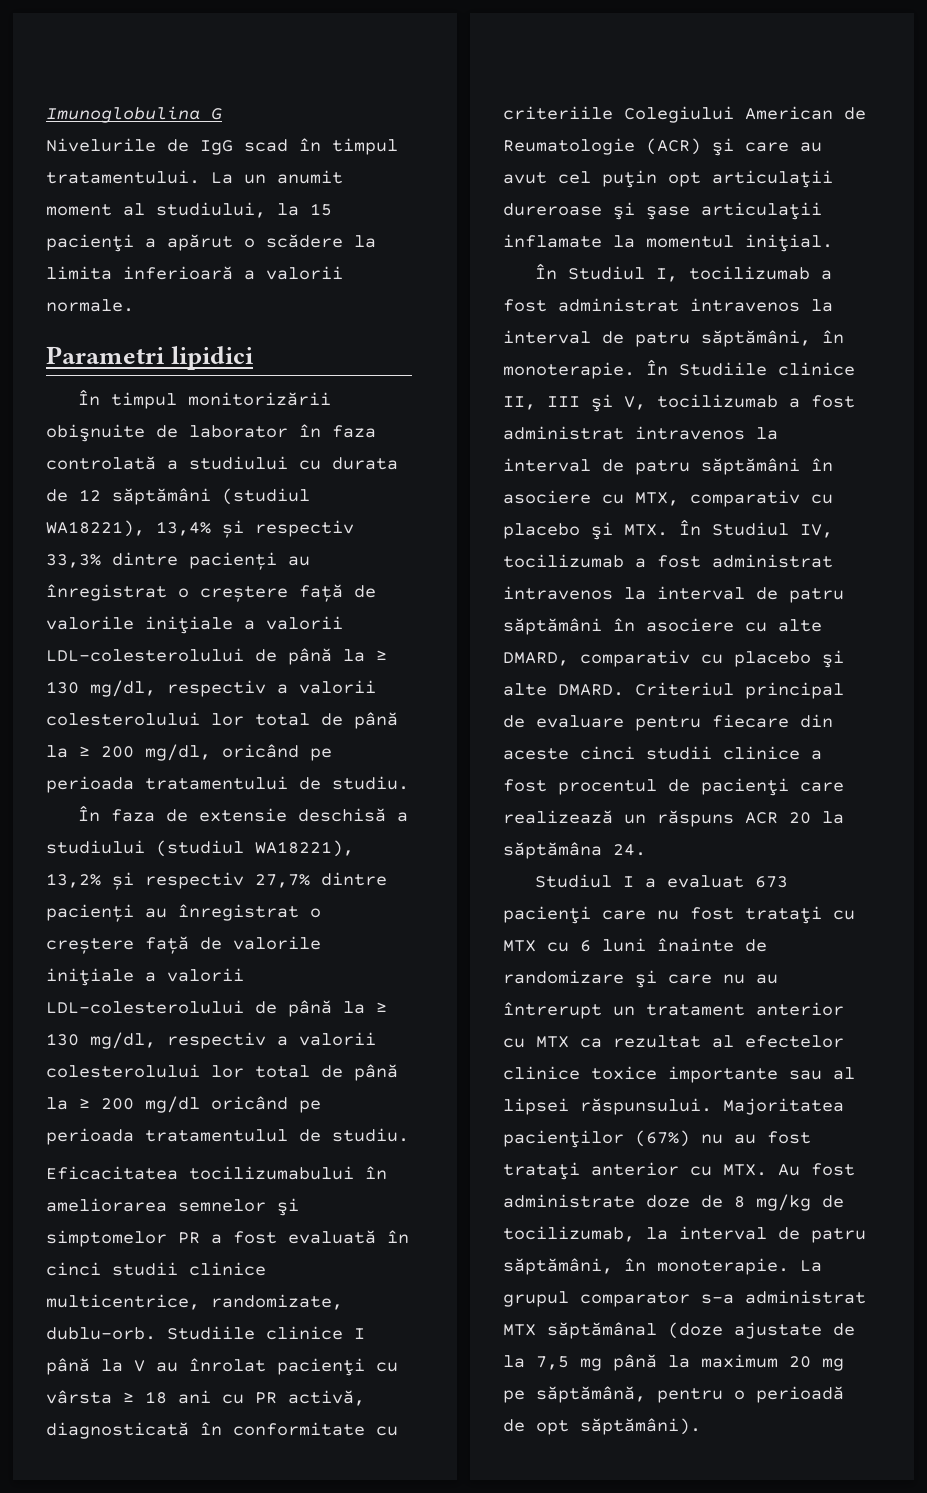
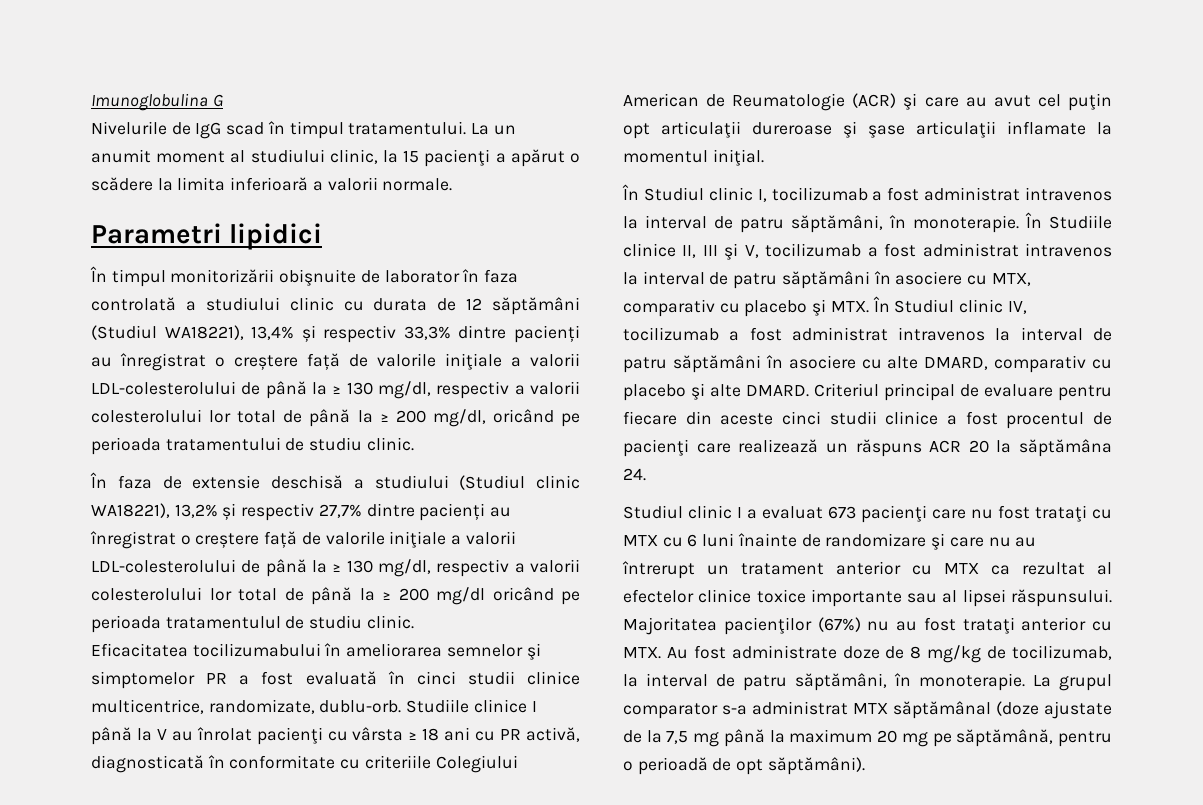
[156,202,266,218] studiului, -> [250,149,378,164] studiului clinic,
(288, 463) none -> [289,297,334,311] clinic
[222,488,310,505] (studiul -> [91,325,157,340] (Studiul
[332,776,409,790] studiu. -> [309,437,414,451] studiu clinic.
[156,840,244,857] (studiul -> [459,475,580,490] (Studiul clinic
[332,1128,409,1142] studiu. -> [309,615,414,629] studiu clinic.
(645, 273) none -> [708,187,753,201] clinic
(789, 529) none -> [959,299,1004,313] clinic
(612, 881) none -> [688,505,732,519] clinic

